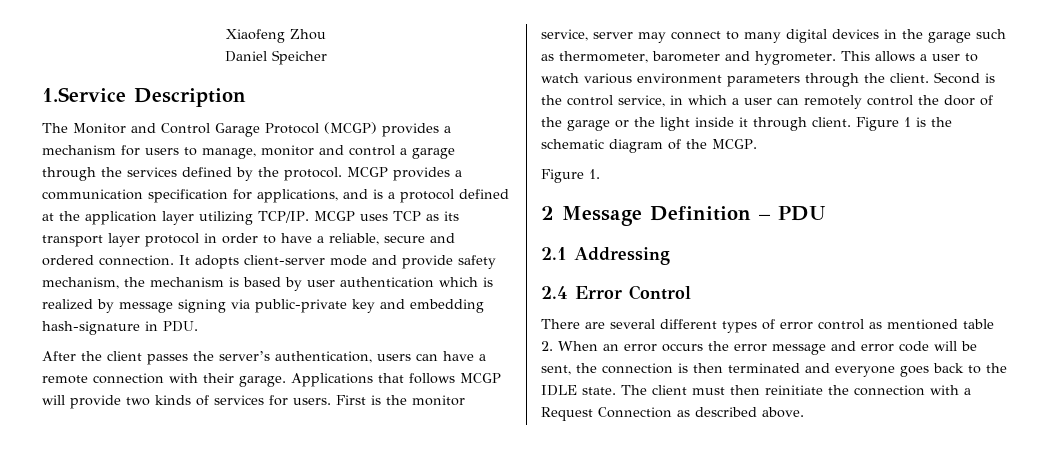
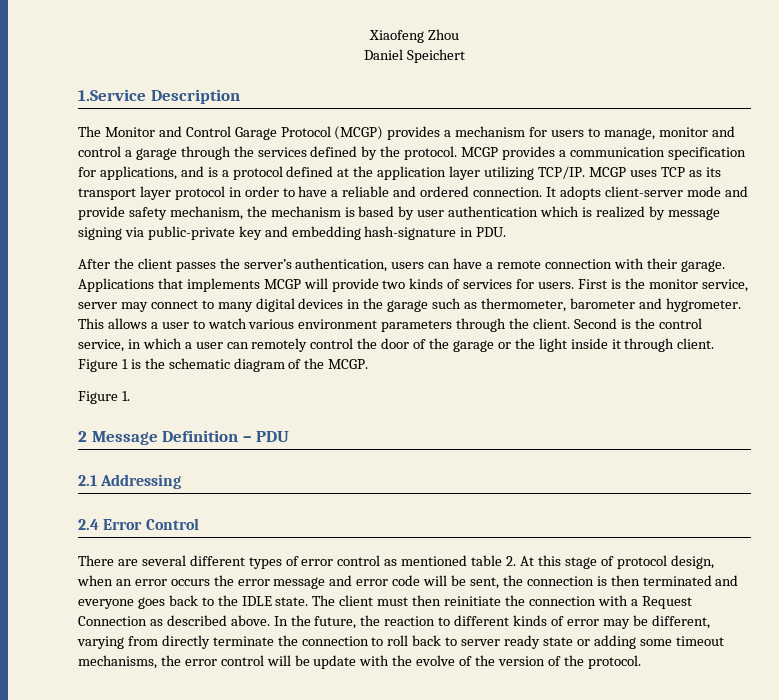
[272,50,327,65] Speicher -> [406,49,465,63] Speichert
[329,233,425,245] reliable, secure -> [342,186,390,197] reliable
[409,373,455,384] follows -> [186,278,260,292] implements
[558,341,598,351] When -> [519,555,714,569] [77,575,113,586] At this stage of protocol design, when
(804, 412) none -> [273,615,710,629] [77,635,724,649] [78,655,641,669] In the future, the reaction to different kinds of error may be different, varying from directly terminate the connection to roll back to server ready state or adding some timeout mechanisms, the error control will be update with the evolve of the version of the protocol.

